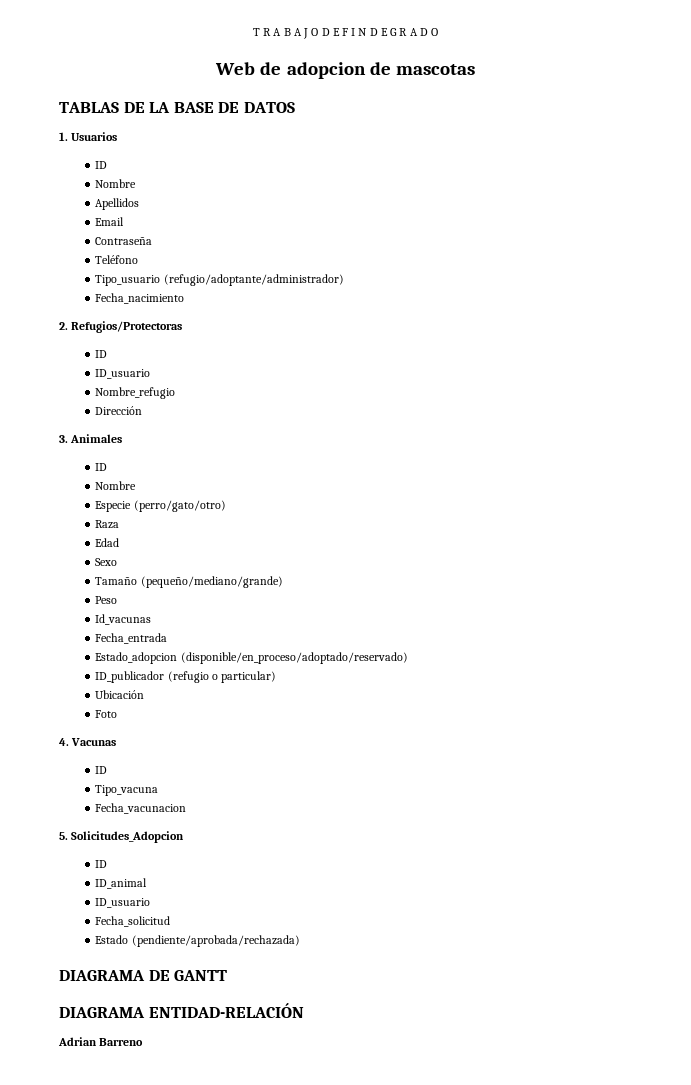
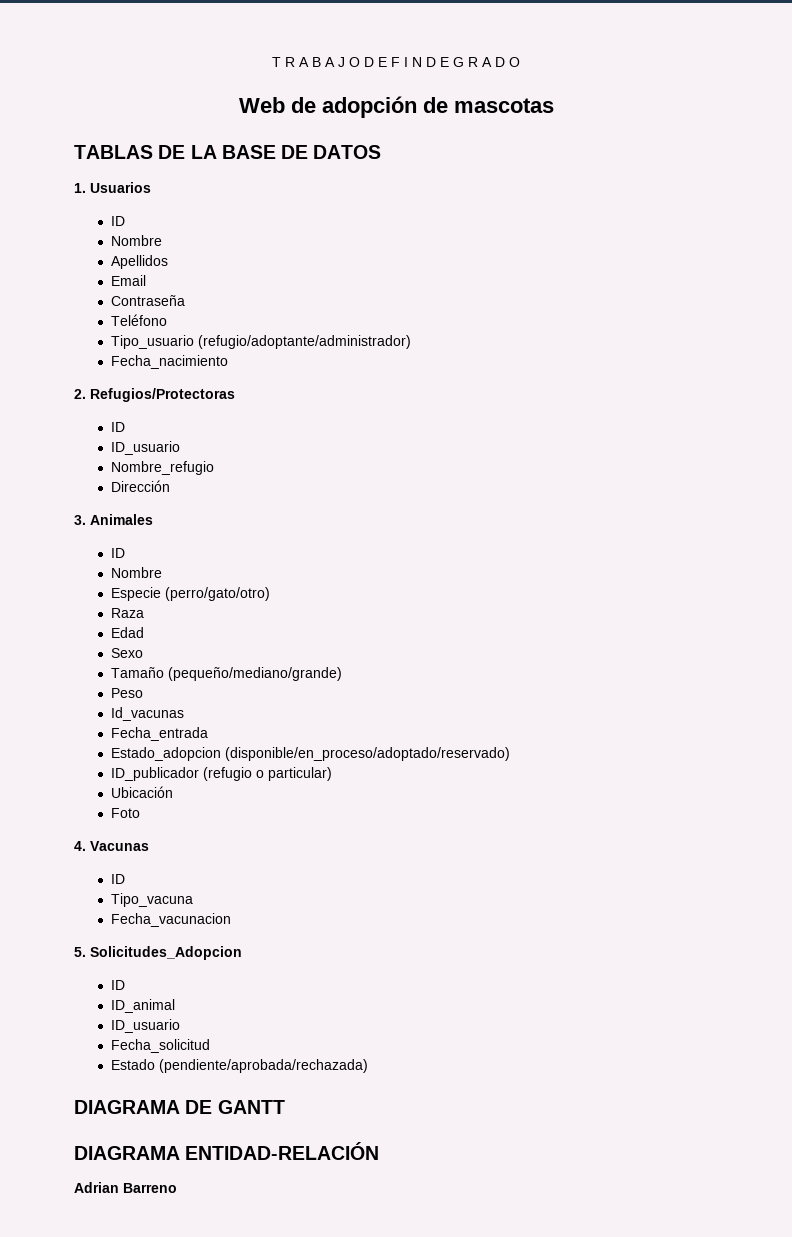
[286,62,366,79] adopcion -> [321,96,417,118] adopción

